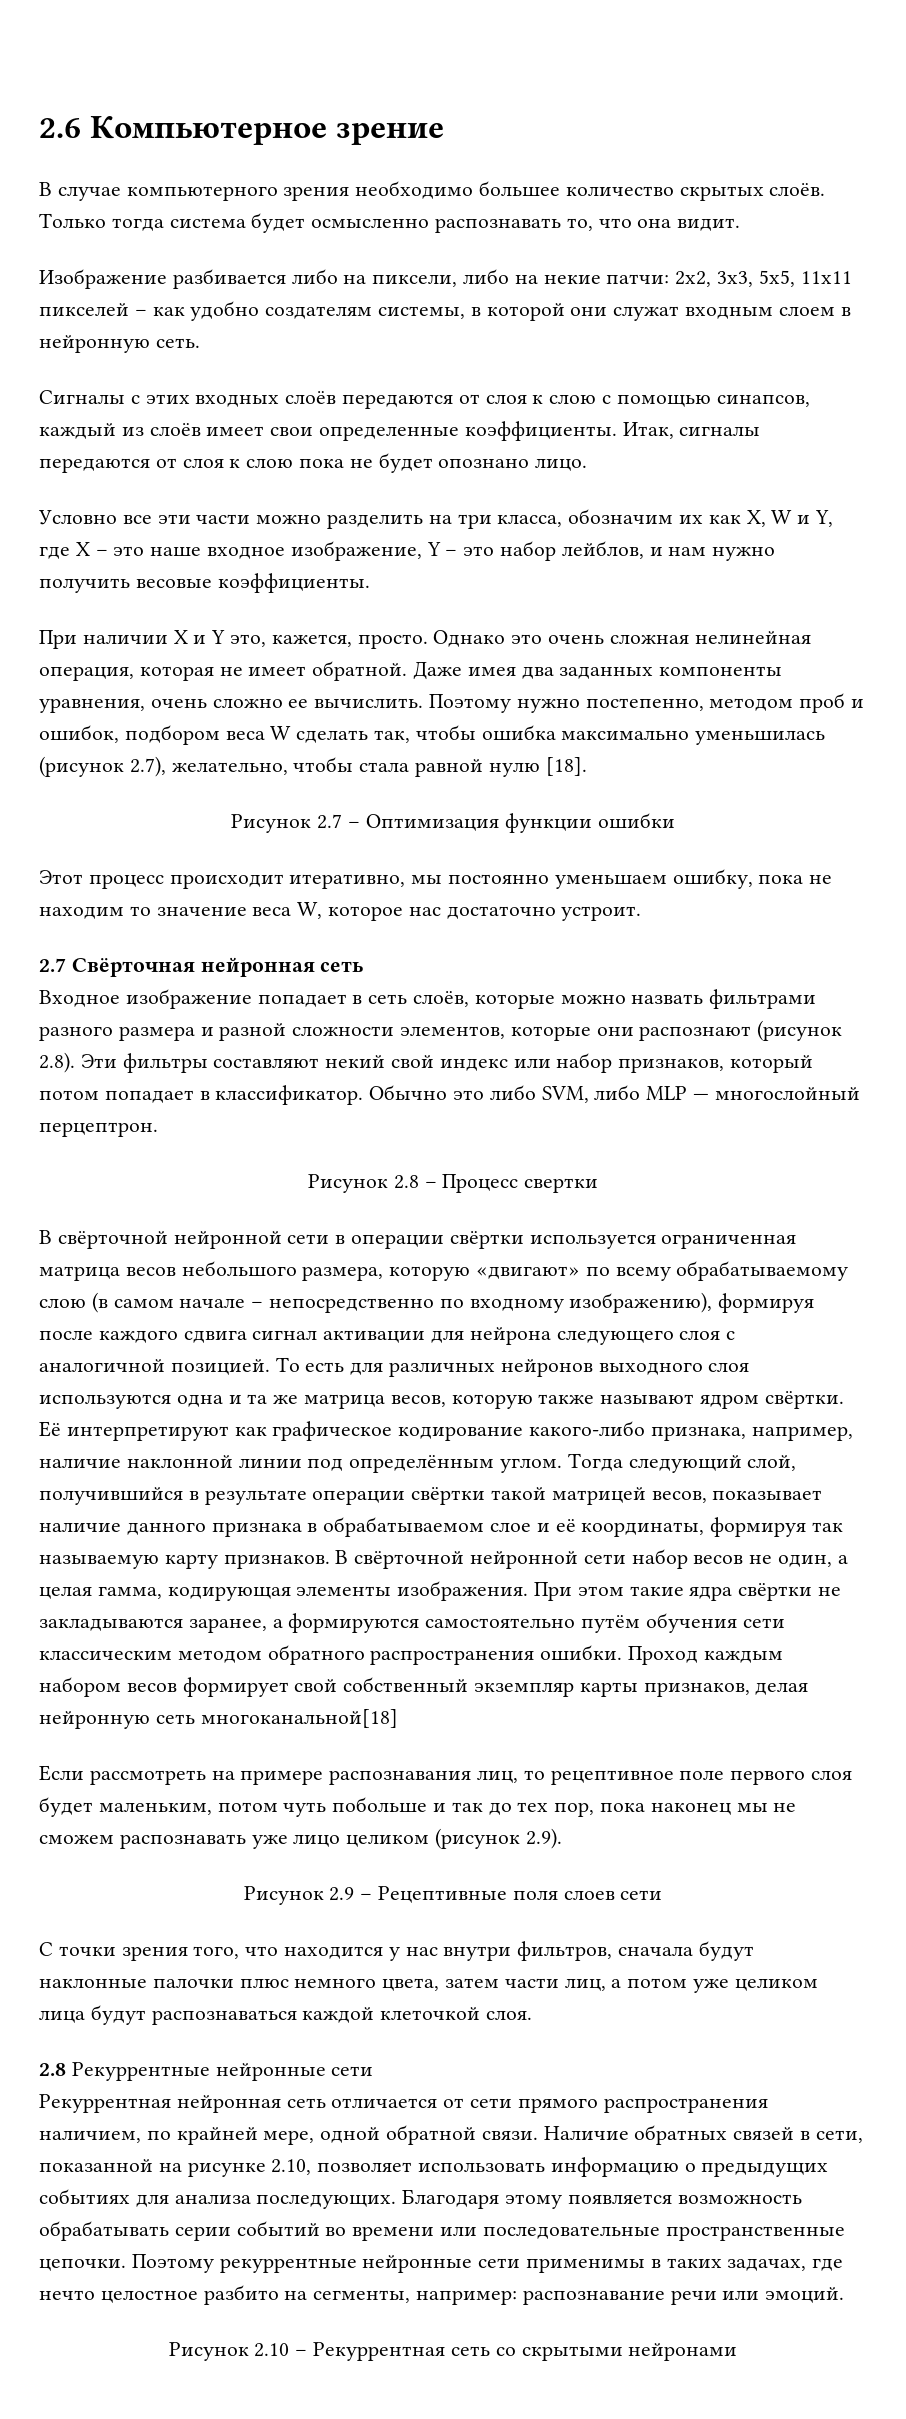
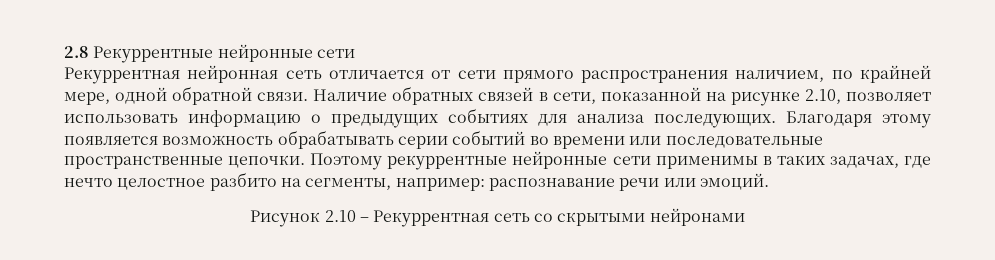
[39,116,445,145] [39,181,826,201] [39,213,741,233] [39,269,852,289] [39,301,851,321] [39,335,200,353] [39,390,810,409] [39,421,761,441] [39,453,588,473] [38,509,834,529] [39,541,776,561] [39,573,370,593] [39,630,811,649] [39,661,783,681] [39,693,865,713] [39,725,826,745] [39,756,587,777] [231,813,675,833] [39,869,833,889] [39,902,642,921] [39,957,364,977] [39,989,817,1009] [39,1020,843,1041] [39,1052,814,1073] [39,1085,860,1105] [39,1122,158,1137] [307,1174,599,1193] [39,1230,797,1249] [39,1261,849,1281] [39,1292,815,1313] [39,1327,736,1345] [39,1357,750,1377] [39,1391,844,1409] [39,1421,853,1441] [39,1453,797,1473] [39,1487,823,1505] [39,1517,844,1537] [39,1549,848,1569] [39,1581,842,1601] [39,1613,785,1633] [39,1645,783,1665] [39,1677,809,1697] [39,1709,398,1729] [39,1765,853,1785] [39,1797,797,1817] [39,1828,562,1849] [243,1886,663,1905] [39,1941,754,1961] [39,1978,818,1993] [39,2005,533,2025] 2.6 Компьютерное зрение // В случае компьютерного зрения необходимо большее количество скрытых слоёв. Только тогда система будет осмысленно распознавать то, что она видит. // Изображение разбивается либо на пиксели, либо на некие патчи: 2х2, 3х3, 5х5, 11х11 пикселей – как удобно создателям системы, в которой они служат входным слоем в нейронную сеть. // Сигналы с этих входных слоёв передаются от слоя к слою с помощью синапсов, каждый из слоёв имеет свои определенные коэффициенты. Итак, сигналы передаются от слоя к слою пока не будет опознано лицо. // Условно все эти части можно разделить на три класса, обозначим их как X, W и Y, где Х – это наше входное изображение, Y – это набор лейблов, и нам нужно получить весовые коэффициенты. // При наличии Х и Y это, кажется, просто. Однако это очень сложная нелинейная операция, которая не имеет обратной. Даже имея два заданных компоненты уравнения, очень сложно ее вычислить. Поэтому нужно постепенно, методом проб и ошибок, подбором веса W сделать так, чтобы ошибка максимально уменьшилась (рисунок 2.7), желательно, чтобы стала равной нулю [18]. // Рисунок 2.7 – Оптимизация функции ошибки // Этот процесс происходит итеративно, мы постоянно уменьшаем ошибку, пока не находим то значение веса W, которое нас достаточно устроит. // 2.7 Свёрточная нейронная сеть // Входное изображение попадает в сеть слоёв, которые можно назвать фильтрами разного размера и разной сложности элементов, которые они распознают (рисунок 2.8). Эти фильтры составляют некий свой индекс или набор признаков, который потом попадает в классификатор. Обычно это либо SVM, либо MLP — многослойный перцептрон. // Рисунок 2.8 – Процесс свертки // В свёрточной нейронной сети в операции свёртки используется ограниченная матрица весов небольшого размера, которую «двигают» по всему обрабатываемому слою (в самом начале – непосредственно по входному изображению), формируя после каждого сдвига сигнал активации для нейрона следующего слоя с аналогичной позицией. То есть для различных нейронов выходного слоя используются одна и та же матрица весов, которую также называют ядром свёртки. Её интерпретируют как графическое кодирование какого-либо признака, например, наличие наклонной линии под определённым углом. Тогда следующий слой, получившийся в результате операции свёртки такой матрицей весов, показывает наличие данного признака в обрабатываемом слое и её координаты, формируя так называемую карту признаков. В свёрточной нейронной сети набор весов не один, а целая гамма, кодирующая элементы изображения. При этом такие ядра свёртки не закладываются заранее, а формируются самостоятельно путём обучения сети классическим методом обратного распространения ошибки. Проход каждым набором весов формирует свой собственный экземпляр карты признаков, делая нейронную сеть многоканальной[18] // Если рассмотреть на примере распознавания лиц, то рецептивное поле первого слоя будет маленьким, потом чуть побольше и так до тех пор, пока наконец мы не сможем распознавать уже лицо целиком (рисунок 2.9). // Рисунок 2.9 – Рецептивные поля слоев сети // С точки зрения того, что находится у нас внутри фильтров, сначала будут наклонные палочки плюс немного цвета, затем части лиц, а потом уже целиком лица будут распознаваться каждой клеточкой слоя. // -> (64, 52) none

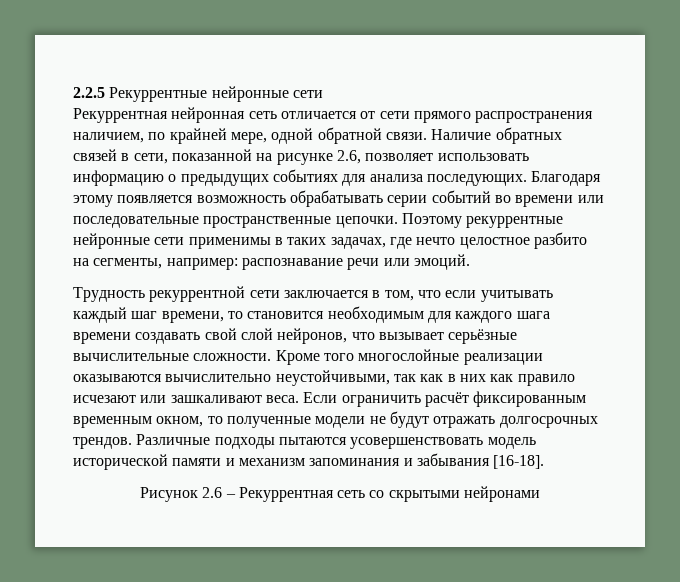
[64,46,89,58] 2.8 -> [73,87,105,98] 2.2.5
[804,89,841,104] 2.10, -> [336,150,361,164] 2.6,
(769, 181) none -> [73,286,553,302] [73,306,550,323] [73,328,518,344] [73,349,543,365] [73,370,575,386] [73,391,587,407] [73,411,598,428] [73,434,536,449] [73,453,545,470] // Трудность рекуррентной сети заключается в том, что если учитывать каждый шаг времени, то становится необходимым для каждого шага времени создавать свой слой нейронов, что вызывает серьёзные вычислительные сложности. Кроме того многослойные реализации оказываются вычислительно неустойчивыми, так как в них как правило исчезают или зашкаливают веса. Если ограничить расчёт фиксированным временным окном, то полученные модели не будут отражать долгосрочных трендов. Различные подходы пытаются усовершенствовать модель исторической памяти и механизм запоминания и забывания [16-18].
[324,210,356,222] 2.10 -> [202,487,223,498] 2.6

